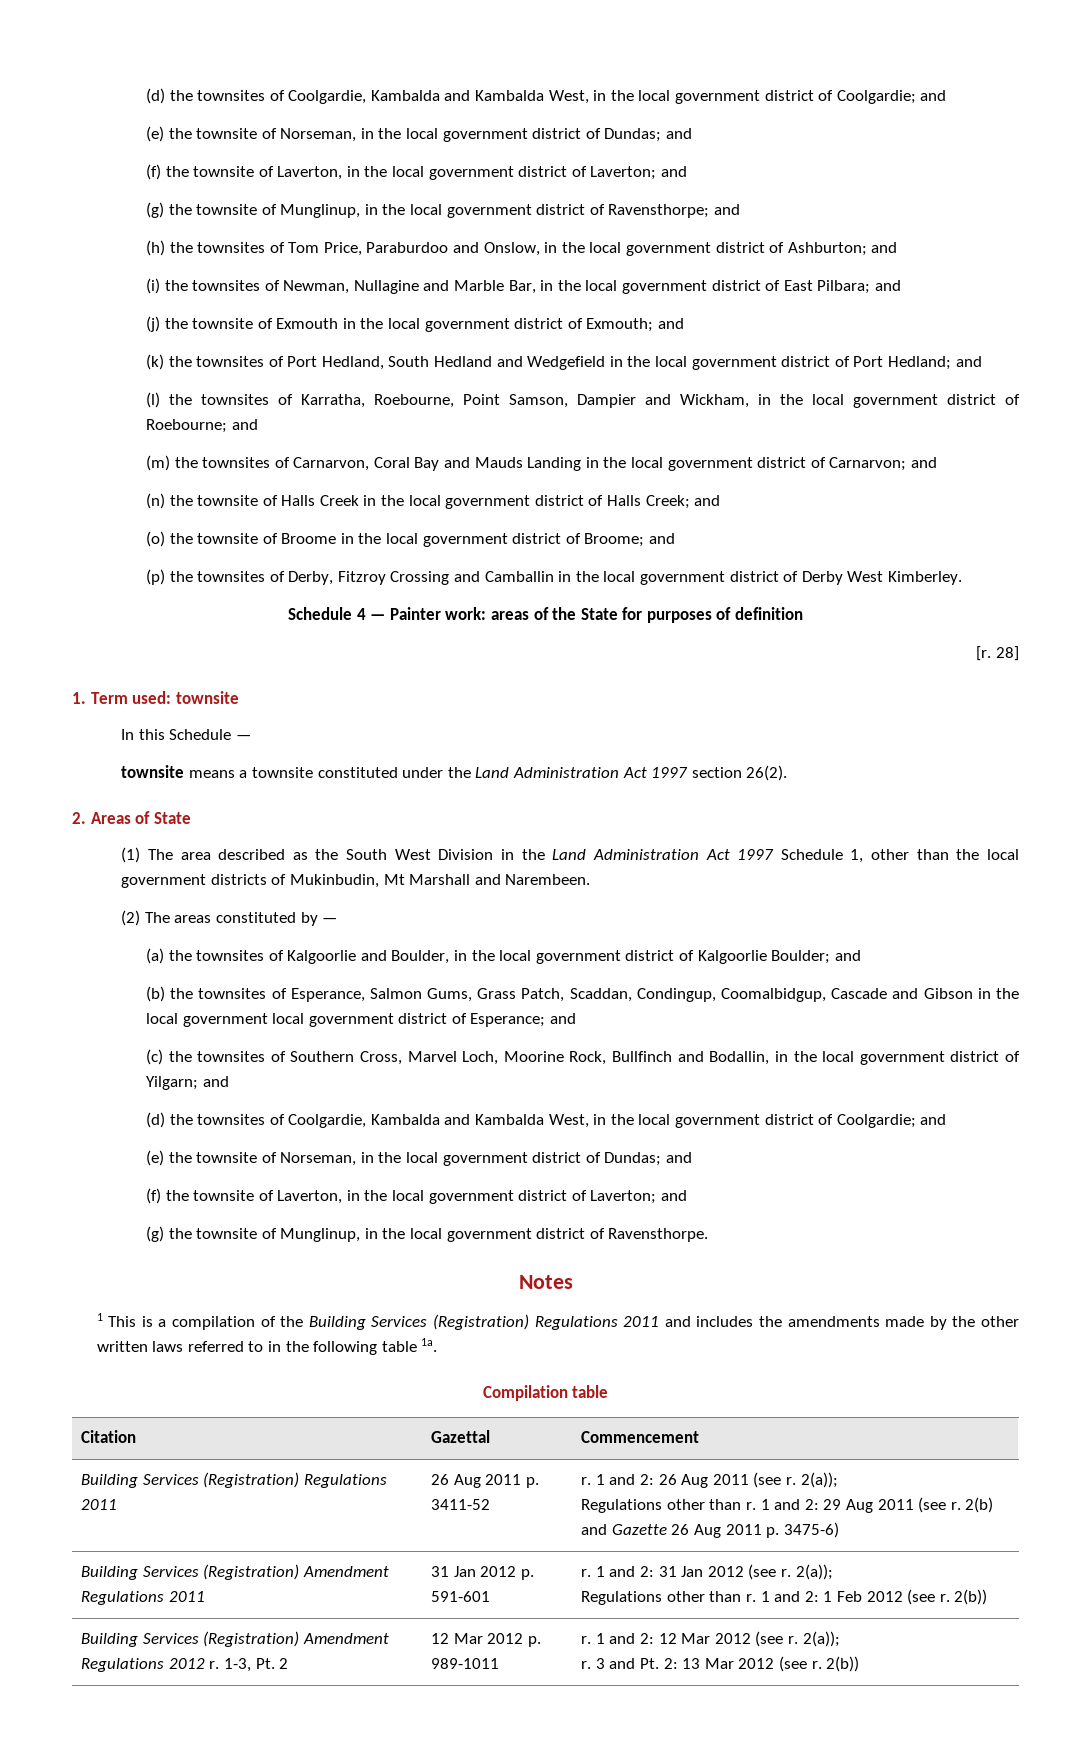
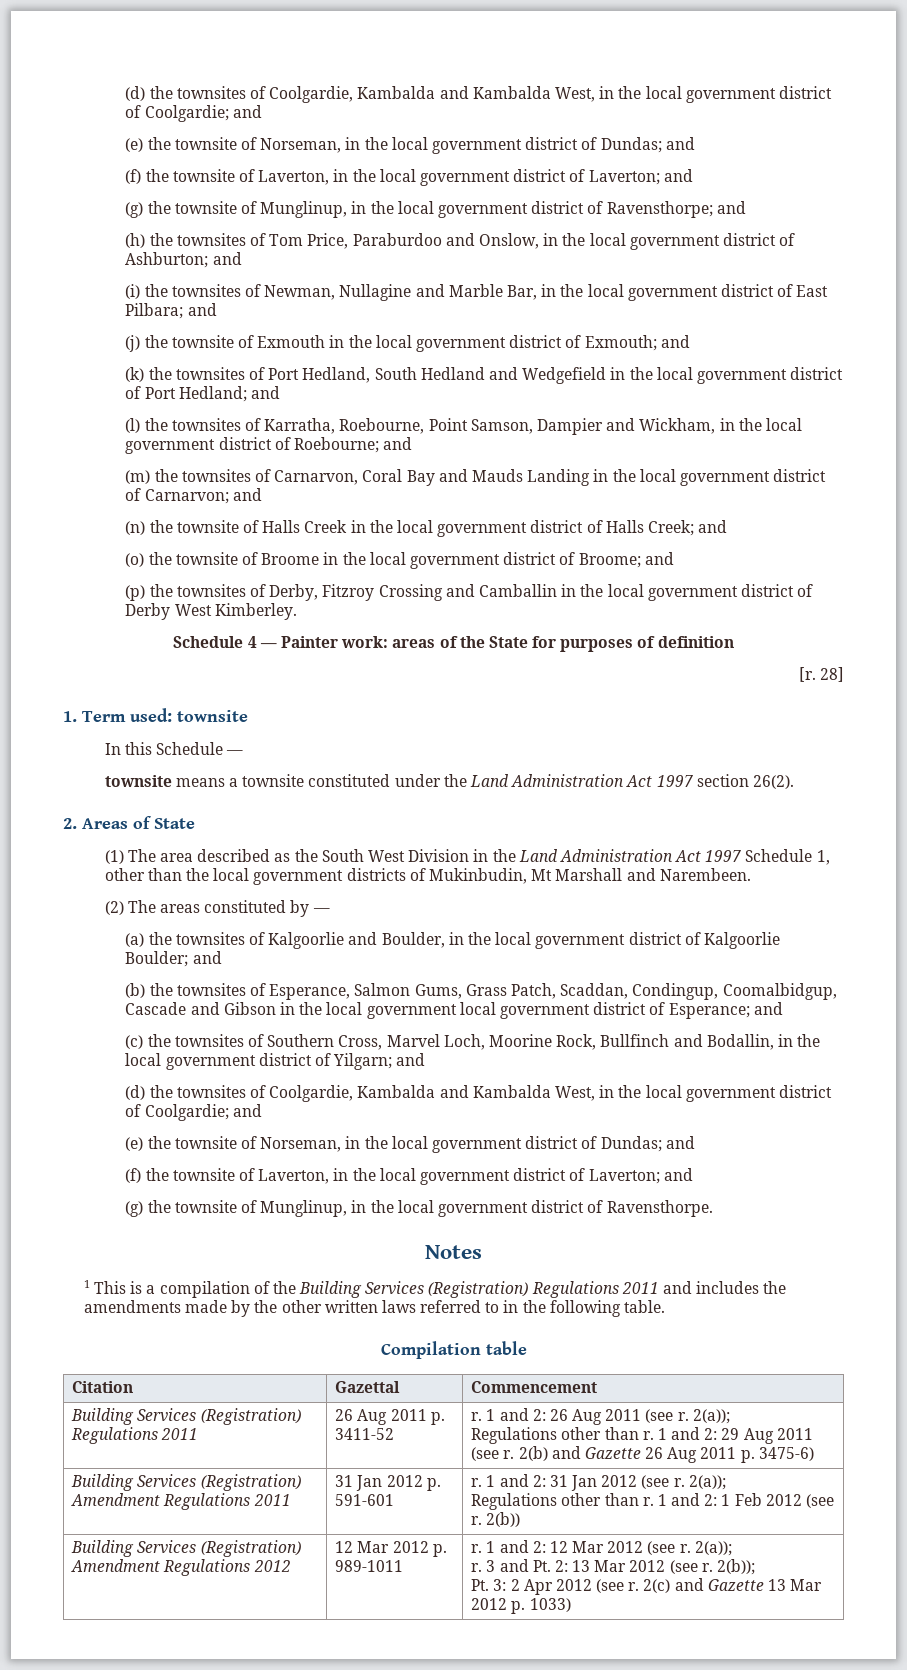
[381,1338,438,1352] table 1a. -> [624,1300,666,1313] table.
[209,1658,289,1672] r. 1-3, Pt. 2 -> (291, 1566) none
[826,1656,860,1672] 2(b)) -> [717,1559,756,1575] [471,1578,823,1595] [471,1598,571,1614] 2(b)); // Pt. 3: 2 Apr 2012 (see r. 2(c) and Gazette 13 Mar 2012 p. 1033)

